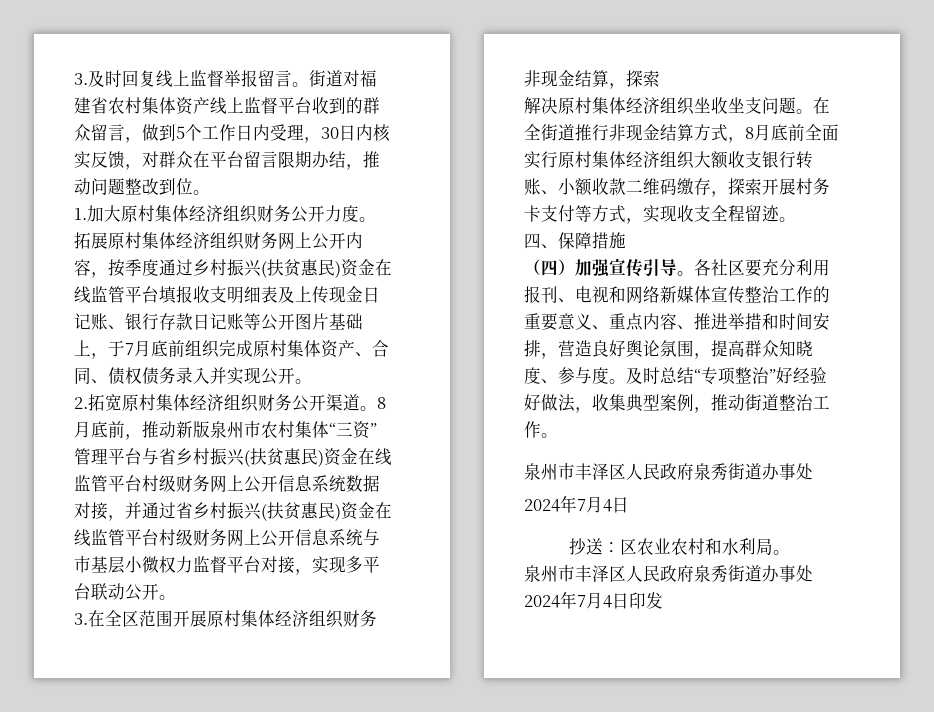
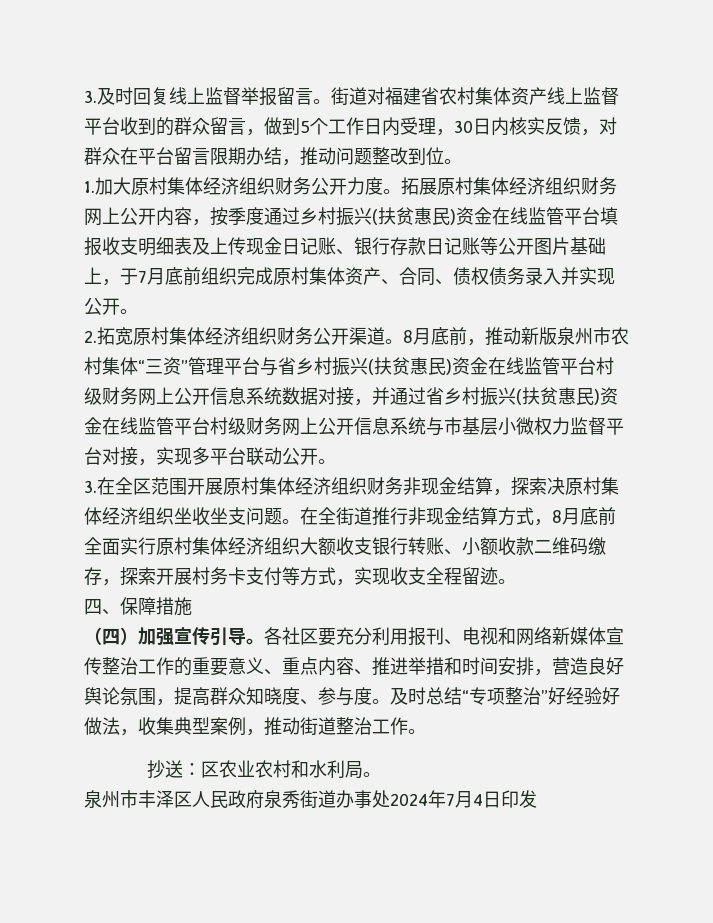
[524,97,541,114] // 解 -> (547, 486) none
[524,463,813,481] [524,495,629,513] // 泉州市丰泽区人民政府泉秀街道办事处 // 2024年7月4日 -> (426, 731) none

